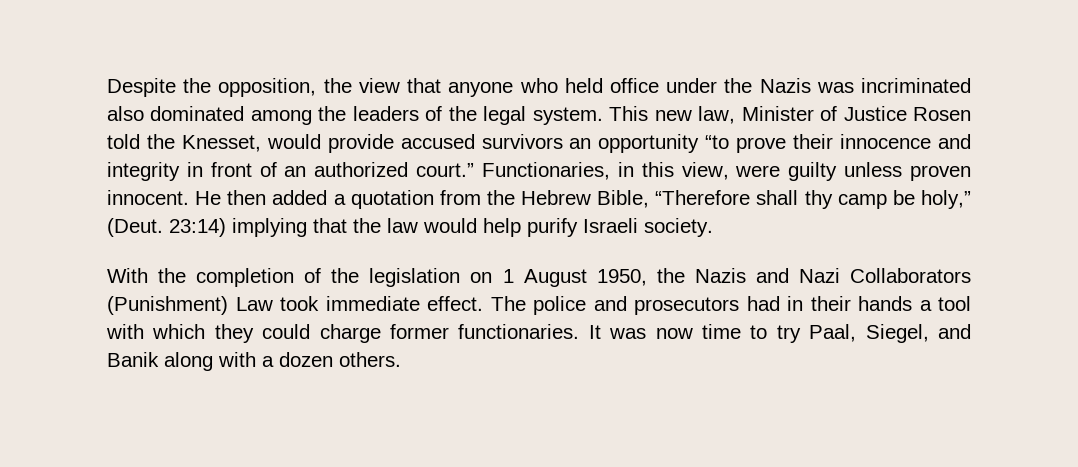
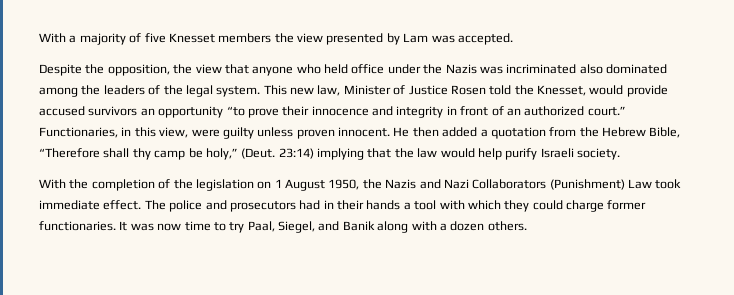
(107, 87) none -> [39,33,513,45] With a majority of five Knesset members the view presented by Lam was accepted. //

